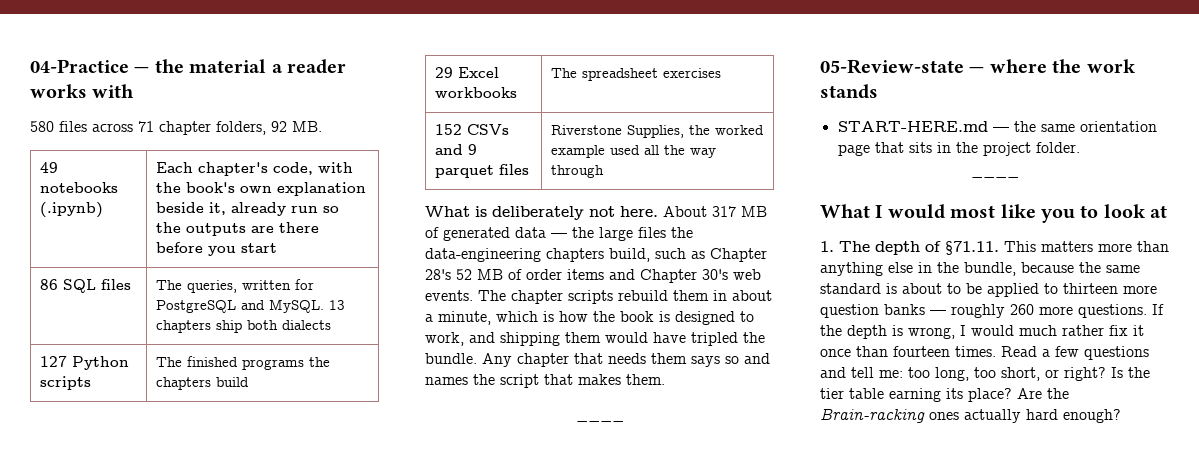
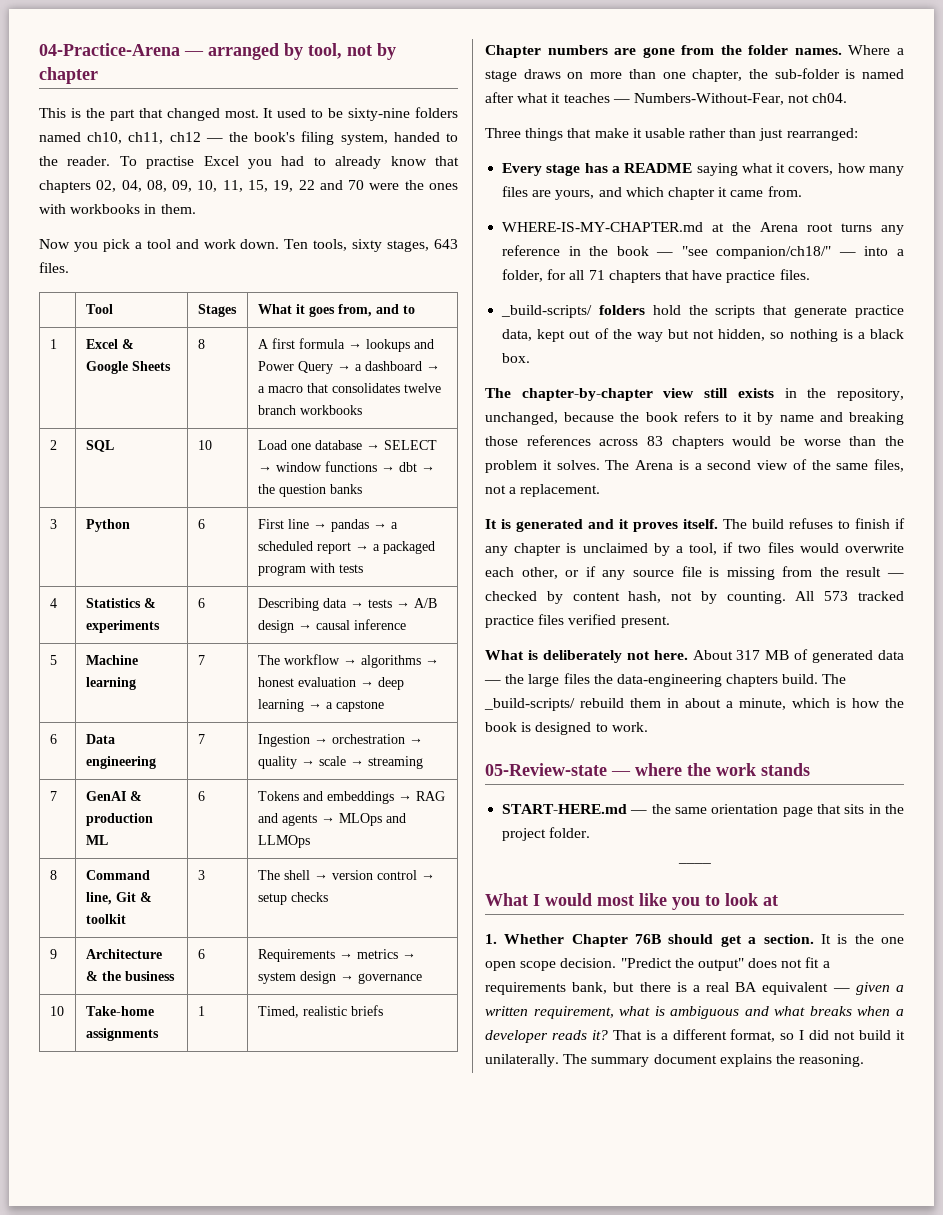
[30,59,346,74] [30,84,135,98] [30,121,322,135] [40,162,59,173] [40,182,119,193] [40,202,104,218] [156,162,354,176] [156,182,367,196] [156,202,340,216] [156,222,320,236] [156,242,278,256] [40,279,132,293] [156,279,315,293] [156,299,346,313] [156,320,332,333] [40,356,130,370] [40,376,92,390] [156,356,331,370] [156,377,250,390] [435,67,500,78] [435,87,518,98] [551,68,722,81] [435,124,510,135] [435,144,478,155] [435,164,530,178] [551,125,765,138] [551,145,717,158] [551,165,605,178] 04-Practice — the material a reader works with // 580 files across 71 chapter folders, 92 MB. // 49 notebooks (.ipynb) | Each chapter's code, with the book's own explanation beside it, already run so the outputs are there before you start // 86 SQL files | The queries, written for PostgreSQL and MySQL. 13 chapters ship both dialects // 127 Python scripts | The finished programs the chapters build // 29 Excel workbooks | The spreadsheet exercises // 152 CSVs and 9 parquet files | Riverstone Supplies, the worked example used all the way through -> [39,43,396,60] [39,67,98,84] [39,107,459,121] [39,131,458,145] [39,156,459,169] [39,180,458,193] [39,204,196,214] [39,239,459,252] [39,262,69,273] [85,304,113,314] [197,304,237,317] [257,304,415,317] [49,339,57,349] [85,339,134,349] [85,361,171,374] [197,339,205,349] [257,338,434,352] [257,361,440,374] [257,383,441,393] [257,405,362,415] [49,440,57,450] [85,440,114,452] [197,440,212,450] [257,440,437,450] [257,461,435,472] [257,484,362,497] [49,519,57,529] [85,519,130,532] [197,519,205,529] [257,519,398,532] [257,541,435,554] [257,563,363,576] [49,598,57,608] [85,598,156,608] [85,620,160,633] [197,598,205,608] [257,598,437,611] [257,619,406,633] [49,655,57,665] [85,655,138,665] [85,677,136,690] [197,655,205,665] [257,654,439,668] [257,677,404,690] [257,699,384,712] [49,734,57,744] [85,734,115,744] [85,756,156,769] [197,734,205,744] [257,734,423,747] [257,756,423,769] [49,791,57,801] [85,791,142,801] [85,813,153,826] [85,835,108,845] [197,791,205,801] [257,791,445,804] [257,813,406,826] [257,835,310,848] [49,870,57,880] [85,870,150,880] [85,892,152,905] [85,914,126,924] [197,870,205,880] [257,870,435,880] [257,892,328,905] [49,949,57,959] [85,949,162,959] [85,971,175,981] [197,949,205,959] [257,949,416,962] [257,971,422,984] [49,1006,64,1016] [85,1006,154,1016] [85,1028,159,1041] [197,1006,205,1016] [257,1005,383,1018] [485,45,904,58] [485,68,904,82] [485,92,848,105] [485,128,858,141] [502,163,904,176] [502,186,802,200] [502,222,904,235] [502,245,904,259] [502,269,810,283] [501,305,904,318] [502,328,904,342] [502,353,531,363] [485,388,904,401] [485,411,904,425] [485,435,904,449] [485,459,904,473] [485,484,601,497] [485,518,905,532] [485,542,904,556] [485,566,904,580] [485,591,904,604] [485,614,670,628] 04-Practice-Arena — arranged by tool, not by chapter // This is the part that changed most. It used to be sixty-nine folders named ch10, ch11, ch12 — the book's filing system, handed to the reader. To practise Excel you had to already know that chapters 02, 04, 08, 09, 10, 11, 15, 19, 22 and 70 were the ones with workbooks in them. // Now you pick a tool and work down. Ten tools, sixty stages, 643 files. // | Tool | Stages | What it goes from, and to // 1 | Excel & Google Sheets | 8 | A first formula → lookups and Power Query → a dashboard → a macro that consolidates twelve branch workbooks // 2 | SQL | 10 | Load one database → SELECT → window functions → dbt → the question banks // 3 | Python | 6 | First line → pandas → a scheduled report → a packaged program with tests // 4 | Statistics & experiments | 6 | Describing data → tests → A/B design → causal inference // 5 | Machine learning | 7 | The workflow → algorithms → honest evaluation → deep learning → a capstone // 6 | Data engineering | 7 | Ingestion → orchestration → quality → scale → streaming // 7 | GenAI & production ML | 6 | Tokens and embeddings → RAG and agents → MLOps and LLMOps // 8 | Command line, Git & toolkit | 3 | The shell → version control → setup checks // 9 | Architecture & the business | 6 | Requirements → metrics → system design → governance // 10 | Take-home assignments | 1 | Timed, realistic briefs // Chapter numbers are gone from the folder names. Where a stage draws on more than one chapter, the sub-folder is named after what it teaches — Numbers-Without-Fear, not ch04. // Three things that make it usable rather than just rearranged: // Every stage has a README saying what it covers, how many files are yours, and which chapter it came from. // WHERE-IS-MY-CHAPTER.md at the Arena root turns any reference in the book — "see companion/ch18/" — into a folder, for all 71 chapters that have practice files. // _build-scripts/ folders hold the scripts that generate practice data, kept out of the way but not hidden, so nothing is a black box. // The chapter-by-chapter view still exists in the repository, unchanged, because the book refers to it by name and breaking those references across 83 chapters would be worse than the problem it solves. The Arena is a second view of the same files, not a replacement. // It is generated and it proves itself. The build refuses to finish if any chapter is unclaimed by a tool, if two files would overwrite each other, or if any source file is missing from the result — checked by content hash, not by counting. All 573 tracked practice files verified present.
[609,248,767,262] [425,269,761,283] [425,290,613,304] build, such as Chapter 28's 52 MB of order items and Chapter 30's web events. The chapter scripts -> [782,674,847,684] [484,698,575,711] build. The _build-scripts/
[425,332,765,346] [425,353,770,367] [425,374,665,388] [575,418,624,422] work, and shipping them would have tripled the bundle. Any chapter that needs them says so and names the script that makes them. // ____ -> [611,722,648,732] work.
[839,241,1169,255] [820,262,1140,276] [820,283,1157,297] [820,304,1164,318] [820,325,1144,339] [820,346,1149,360] [820,367,1150,381] [820,388,1069,402] [820,408,1121,423] The depth of §71.11. This matters more than anything else in the bundle, because the same standard is about to be applied to thirteen more question banks — roughly 260 more questions. If the depth is wrong, I would much rather fix it once than fourteen times. Read a few questions and tell me: too long, too short, or right? Is the tier table earning its place? Are the Brain-racking ones actually hard enough? -> [504,934,904,947] [485,957,830,971] [485,982,904,995] [485,1006,904,1019] [485,1029,905,1043] [485,1054,865,1067] Whether Chapter 76B should get a section. It is the one open scope decision. "Predict the output" does not fit a requirements bank, but there is a real BA equivalent — given a written requirement, what is ambiguous and what breaks when a developer reads it? That is a different format, so I did not build it unilaterally. The summary document explains the reasoning.

